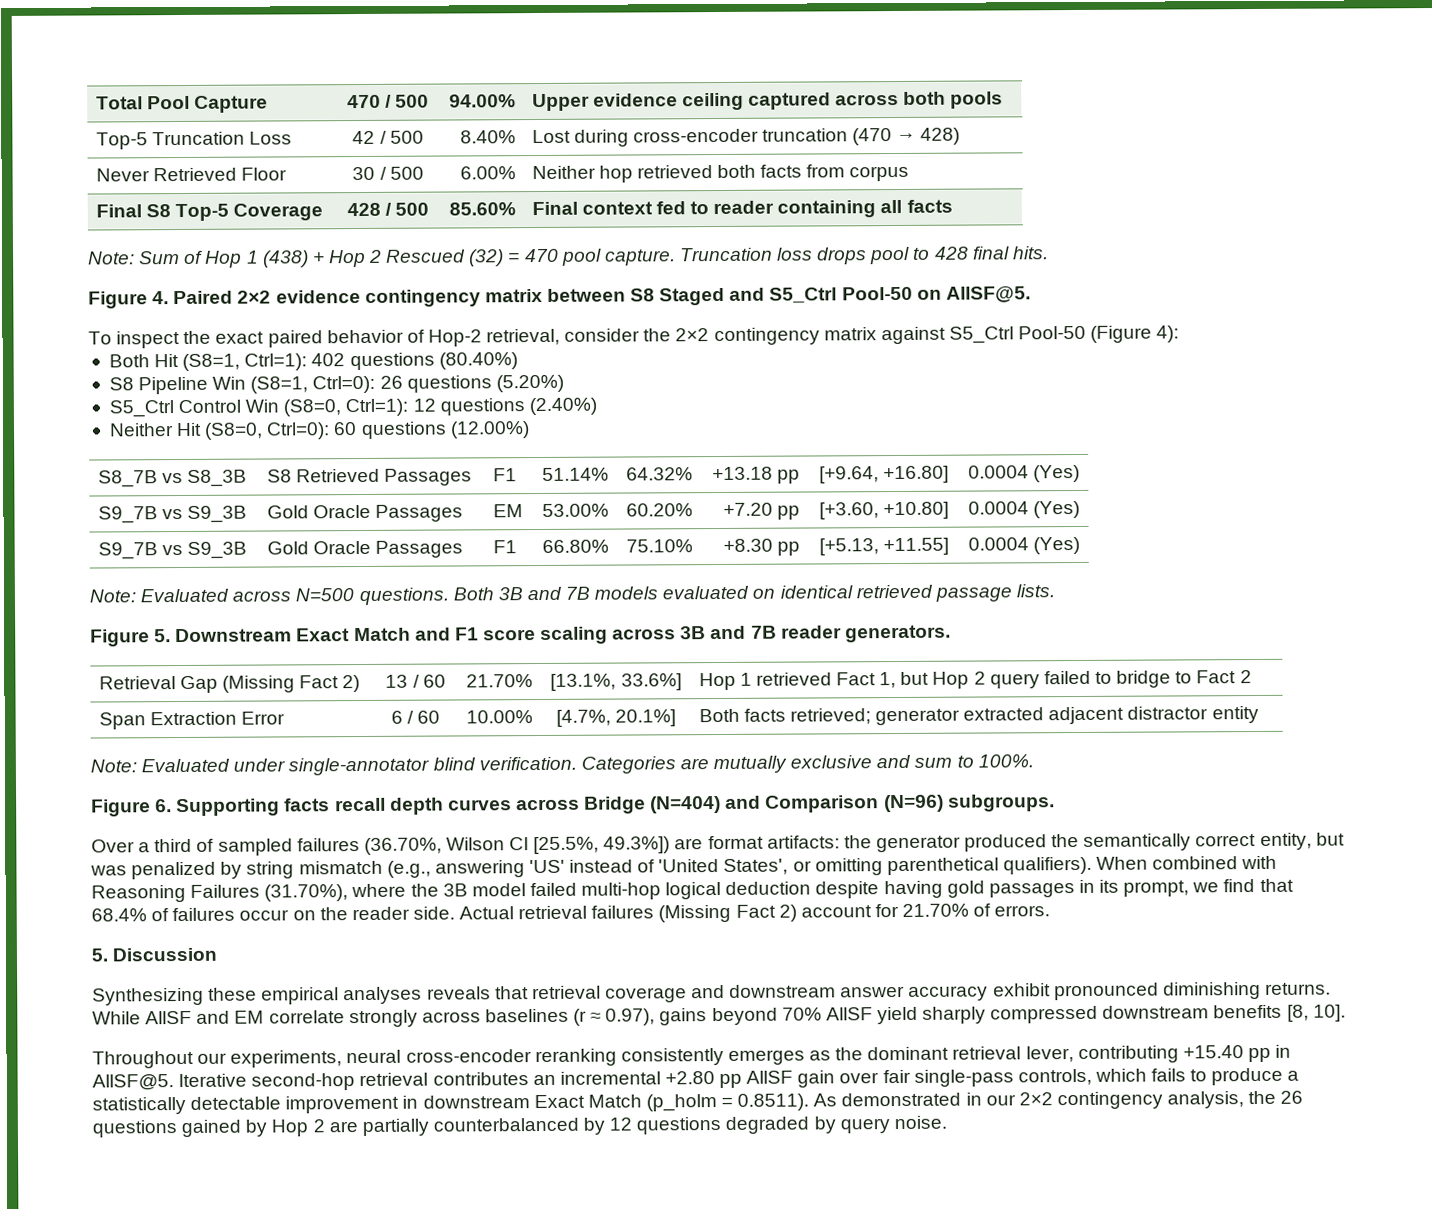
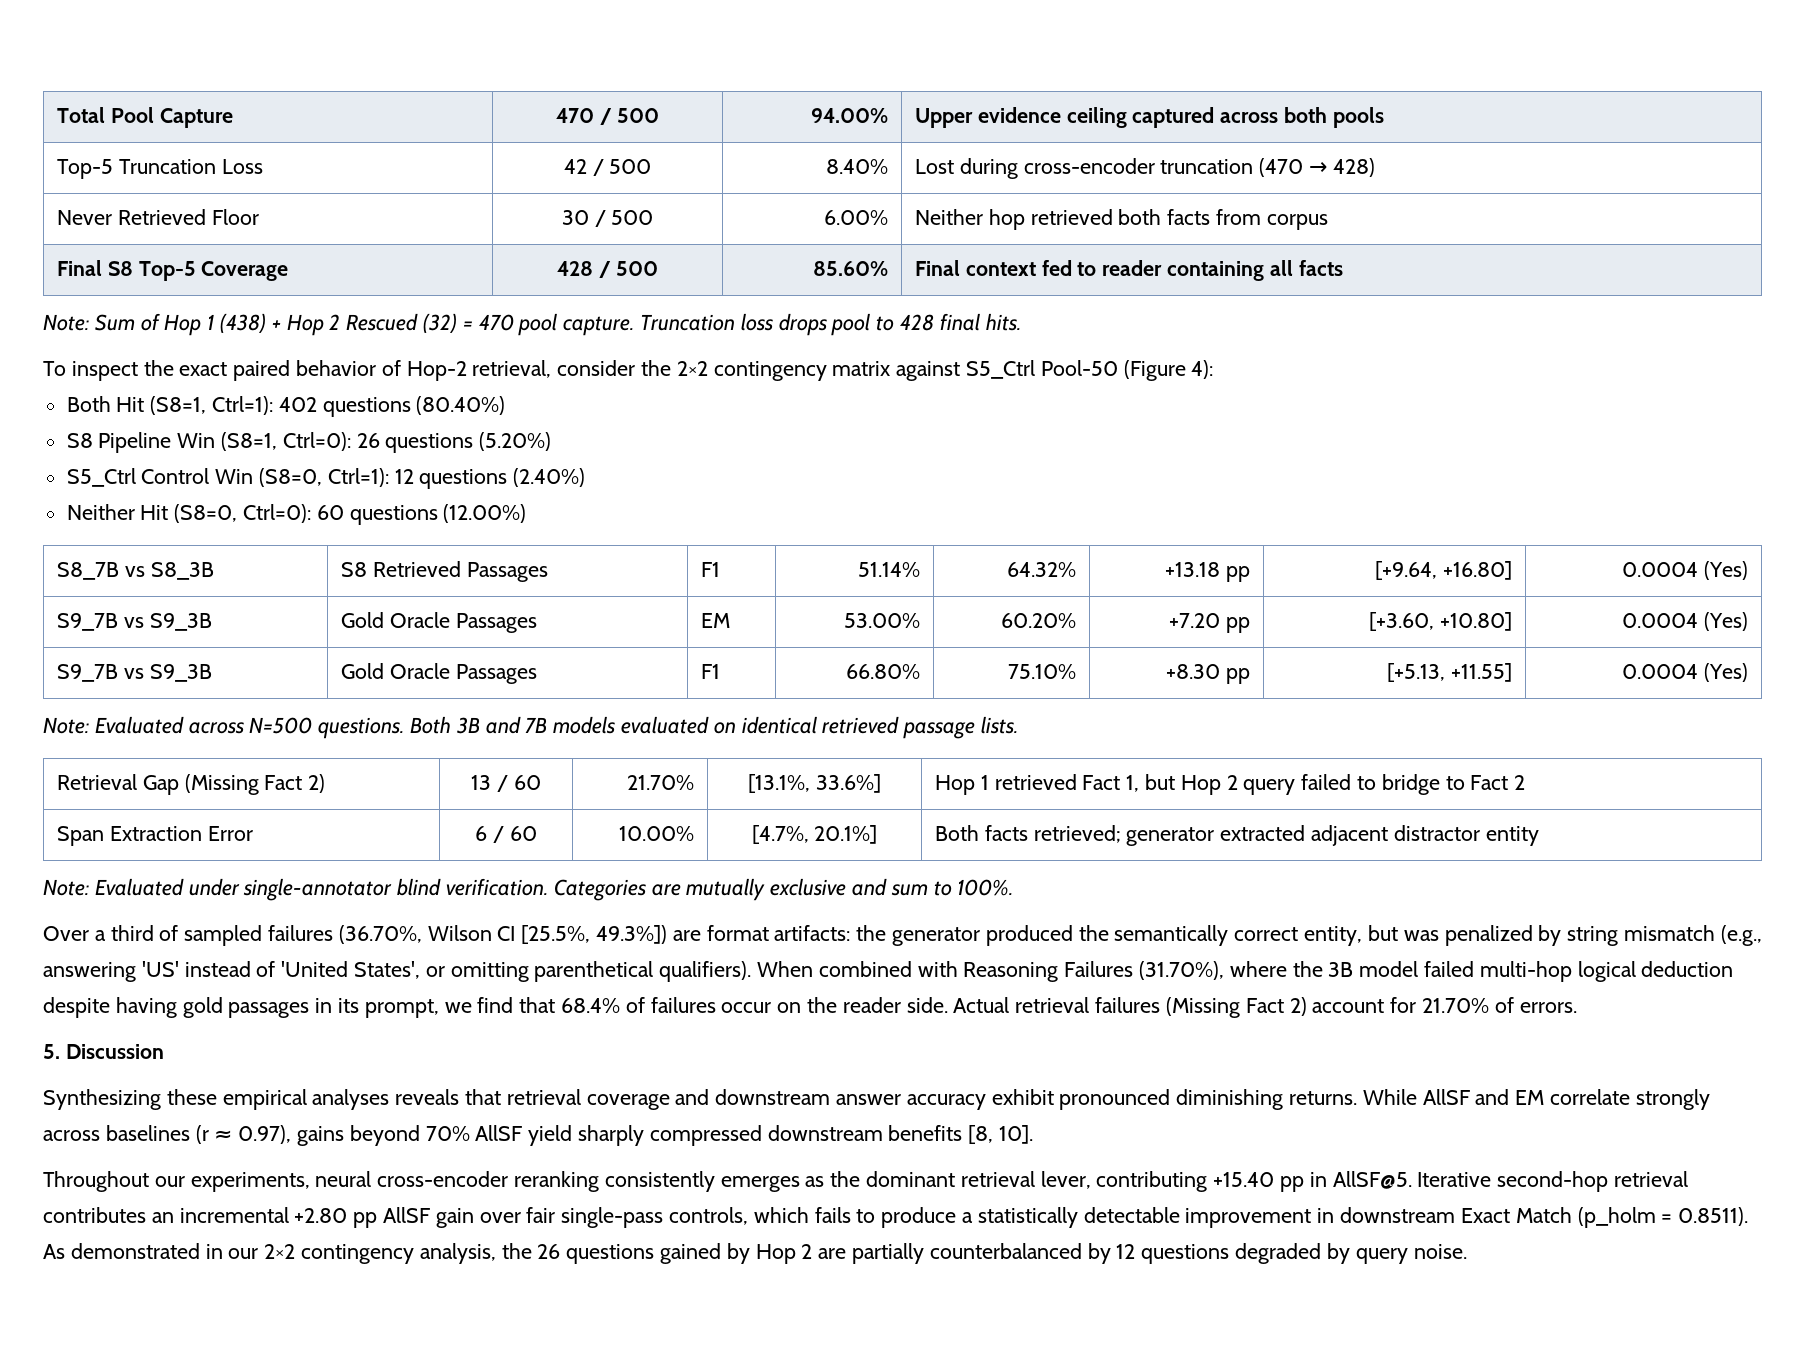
[88,286,1031,309] // Figure 4. Paired 2×2 evidence contingency matrix between S8 Staged and S5_Ctrl Pool-50 on AllSF@5. -> (1021, 322) none
[90,624,951,647] // Figure 5. Downstream Exact Match and F1 score scaling across 3B and 7B reader generators. -> (1019, 725) none
[91,794,1055,817] // Figure 6. Supporting facts recall depth curves across Bridge (N=404) and Comparison (N=96) subgroups. -> (1014, 887) none

